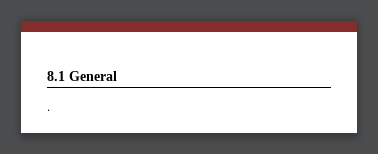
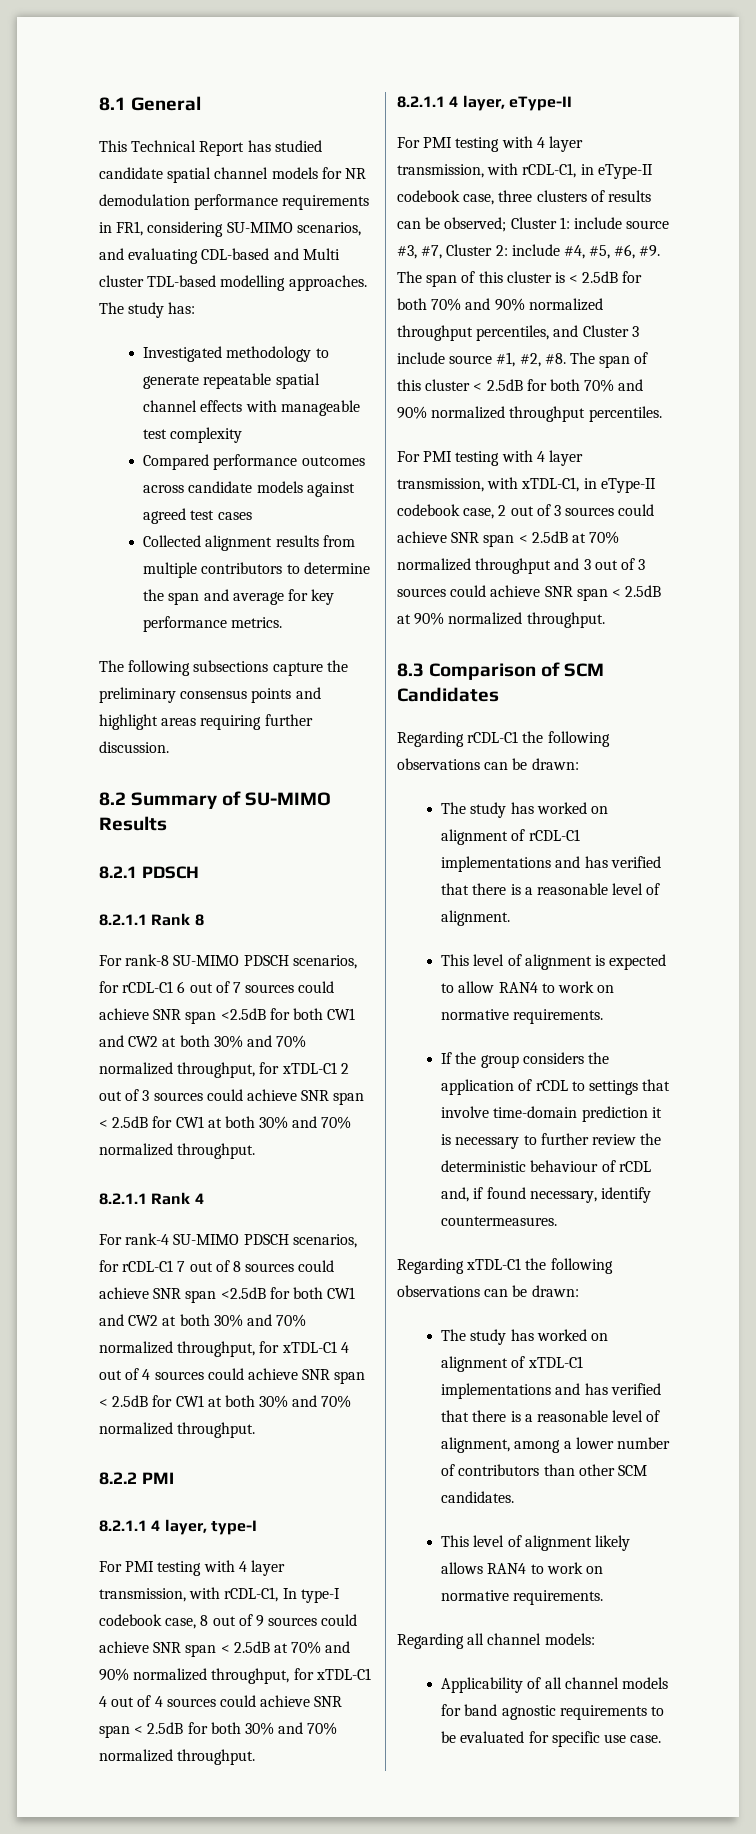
[47,109,50,111] . -> [99,140,322,156] [99,167,366,183] [99,194,370,210] [99,221,361,237] [99,248,340,264] [99,275,367,291] [99,302,196,318] [143,346,329,362] [143,373,320,389] [143,400,360,416] [143,427,243,443] [143,454,365,470] [143,481,355,497] [143,508,252,524] [143,535,355,551] [143,562,370,578] [143,589,335,605] [143,616,283,632] [99,660,348,676] [99,687,321,703] [99,714,313,730] [99,741,169,753] [99,791,332,809] [99,816,167,831] [99,866,199,879] [99,913,204,926] [99,954,357,969] [99,981,335,993] [99,1008,356,1024] [99,1035,307,1048] [99,1062,349,1078] [99,1089,365,1105] [99,1116,352,1129] [99,1143,256,1159] [99,1192,204,1205] [99,1233,357,1248] [99,1260,335,1272] [99,1287,356,1303] [99,1314,307,1327] [99,1341,349,1357] [99,1368,366,1384] [99,1395,352,1408] [99,1422,256,1438] [99,1472,174,1485] [99,1519,257,1535] [99,1560,285,1576] [99,1587,340,1603] [99,1614,358,1629] [99,1641,351,1657] [99,1668,371,1684] [99,1695,343,1707] [99,1722,338,1738] [99,1749,256,1765] [397,95,572,111] [397,136,583,152] [397,163,653,179] [397,190,651,205] [397,217,670,232] [397,244,661,259] [397,271,643,287] [397,298,603,311] [397,325,639,341] [397,352,649,368] [397,379,644,392] [397,406,662,422] [397,450,583,466] [397,477,656,493] [397,504,655,519] [397,531,620,547] [397,558,646,574] [397,585,662,601] [397,612,605,628] [397,662,605,680] [397,687,499,702] [397,731,610,747] [397,758,579,770] [441,802,608,818] [441,829,580,845] [441,856,661,872] [441,883,661,895] [441,910,511,926] [441,954,667,970] [441,981,615,993] [441,1009,604,1024] [441,1052,609,1068] [441,1079,671,1095] [441,1106,662,1122] [441,1133,662,1149] [441,1160,651,1172] [441,1187,651,1203] [441,1216,558,1226] [397,1258,613,1274] [397,1285,579,1297] [441,1329,608,1345] [441,1356,583,1372] [441,1383,661,1399] [441,1410,661,1422] [441,1437,670,1453] [441,1464,647,1476] [441,1491,515,1503] [441,1535,630,1551] [441,1562,603,1574] [441,1590,604,1605] [397,1633,595,1649] [441,1677,668,1693] [441,1704,664,1720] [441,1731,662,1747] This Technical Report has studied candidate spatial channel models for NR demodulation performance requirements in FR1, considering SU-MIMO scenarios, and evaluating CDL-based and Multi cluster TDL-based modelling approaches. The study has: // Investigated methodology to generate repeatable spatial channel effects with manageable test complexity // Compared performance outcomes across candidate models against agreed test cases // Collected alignment results from multiple contributors to determine the span and average for key performance metrics. // The following subsections capture the preliminary consensus points and highlight areas requiring further discussion. // 8.2 Summary of SU-MIMO Results // 8.2.1 PDSCH // 8.2.1.1 Rank 8 // For rank-8 SU-MIMO PDSCH scenarios, for rCDL-C1 6 out of 7 sources could achieve SNR span <2.5dB for both CW1 and CW2 at both 30% and 70% normalized throughput, for xTDL-C1 2 out of 3 sources could achieve SNR span < 2.5dB for CW1 at both 30% and 70% normalized throughput. // 8.2.1.1 Rank 4 // For rank-4 SU-MIMO PDSCH scenarios, for rCDL-C1 7 out of 8 sources could achieve SNR span <2.5dB for both CW1 and CW2 at both 30% and 70% normalized throughput, for xTDL-C1 4 out of 4 sources could achieve SNR span < 2.5dB for CW1 at both 30% and 70% normalized throughput. // 8.2.2 PMI // 8.2.1.1 4 layer, type-I // For PMI testing with 4 layer transmission, with rCDL-C1, In type-I codebook case, 8 out of 9 sources could achieve SNR span < 2.5dB at 70% and 90% normalized throughput, for xTDL-C1 4 out of 4 sources could achieve SNR span < 2.5dB for both 30% and 70% normalized throughput. // 8.2.1.1 4 layer, eType-II // For PMI testing with 4 layer transmission, with rCDL-C1, in eType-II codebook case, three clusters of results can be observed; Cluster 1: include source #3, #7, Cluster 2: include #4, #5, #6, #9. The span of this cluster is < 2.5dB for both 70% and 90% normalized throughput percentiles, and Cluster 3 include source #1, #2, #8. The span of this cluster < 2.5dB for both 70% and 90% normalized throughput percentiles. // For PMI testing with 4 layer transmission, with xTDL-C1, in eType-II codebook case, 2 out of 3 sources could achieve SNR span < 2.5dB at 70% normalized throughput and 3 out of 3 sources could achieve SNR span < 2.5dB at 90% normalized throughput. // 8.3 Comparison of SCM Candidates // Regarding rCDL-C1 the following observations can be drawn: // The study has worked on alignment of rCDL-C1 implementations and has verified that there is a reasonable level of alignment. // This level of alignment is expected to allow RAN4 to work on normative requirements. // If the group considers the application of rCDL to settings that involve time-domain prediction it is necessary to further review the deterministic behaviour of rCDL and, if found necessary, identify countermeasures. // Regarding xTDL-C1 the following observations can be drawn: // The study has worked on alignment of xTDL-C1 implementations and has verified that there is a reasonable level of alignment, among a lower number of contributors than other SCM candidates. // This level of alignment likely allows RAN4 to work on normative requirements. // Regarding all channel models: // Applicability of all channel models for band agnostic requirements to be evaluated for specific use case.

